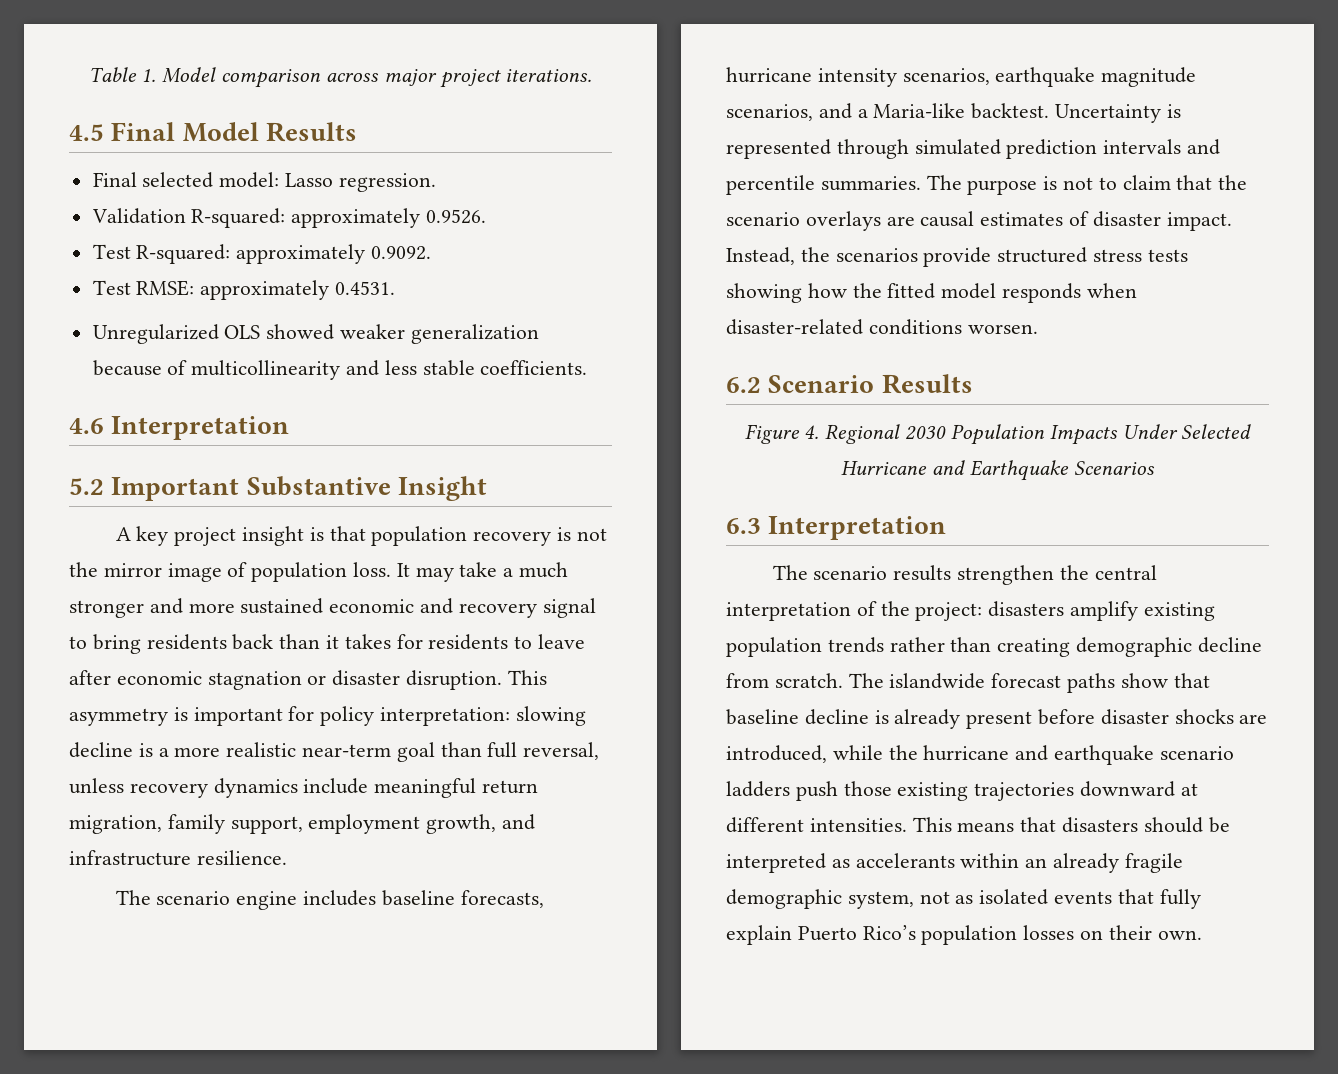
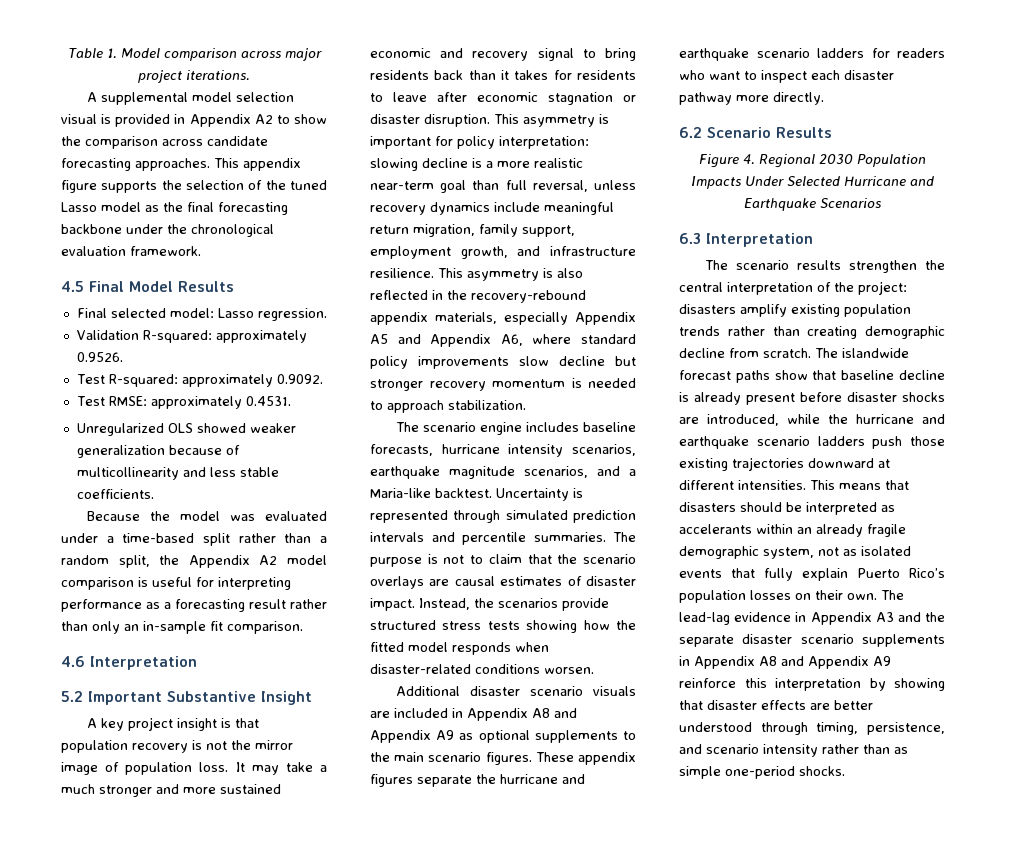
(593, 75) none -> [86,92,294,105] [61,114,327,127] [61,136,268,149] [61,158,301,171] [61,180,327,193] [61,202,288,215] [61,224,274,237] [61,246,201,256] // A supplemental model selection visual is provided in Appendix A2 to show the comparison across candidate forecasting approaches. This appendix figure supports the selection of the tuned Lasso model as the final forecasting backbone under the chronological evaluation framework.
(588, 367) none -> [86,511,327,521] [61,533,327,546] [61,555,327,568] [61,577,291,590] [61,599,327,612] [61,621,303,634] // Because the model was evaluated under a time-based split rather than a random split, the Appendix A2 model comparison is useful for interpreting performance as a forecasting result rather than only an in-sample fit comparison.
(287, 857) none -> [438,268,583,281] [370,290,586,303] [370,312,636,325] [370,334,636,347] [370,356,636,369] [370,378,636,391] [370,400,526,413] This asymmetry is also reflected in the recovery-rebound appendix materials, especially Appendix A5 and Appendix A6, where standard policy improvements slow decline but stronger recovery momentum is needed to approach stabilization.
(1038, 329) none -> [395,686,636,696] [370,708,577,721] [370,730,636,743] [370,752,636,765] [370,774,585,787] [679,48,945,61] [679,70,894,83] [679,92,824,105] // Additional disaster scenario visuals are included in Appendix A8 and Appendix A9 as optional supplements to the main scenario figures. These appendix figures separate the hurricane and earthquake scenario ladders for readers who want to inspect each disaster pathway more directly.
(1202, 935) none -> [881,590,904,600] [679,612,945,625] [679,634,945,647] [679,656,891,669] [679,678,945,691] [679,700,873,710] [679,722,945,735] [679,744,908,757] [679,766,845,779] The lead-lag evidence in Appendix A3 and the separate disaster scenario supplements in Appendix A8 and Appendix A9 reinforce this interpretation by showing that disaster effects are better understood through timing, persistence, and scenario intensity rather than as simple one-period shocks.

